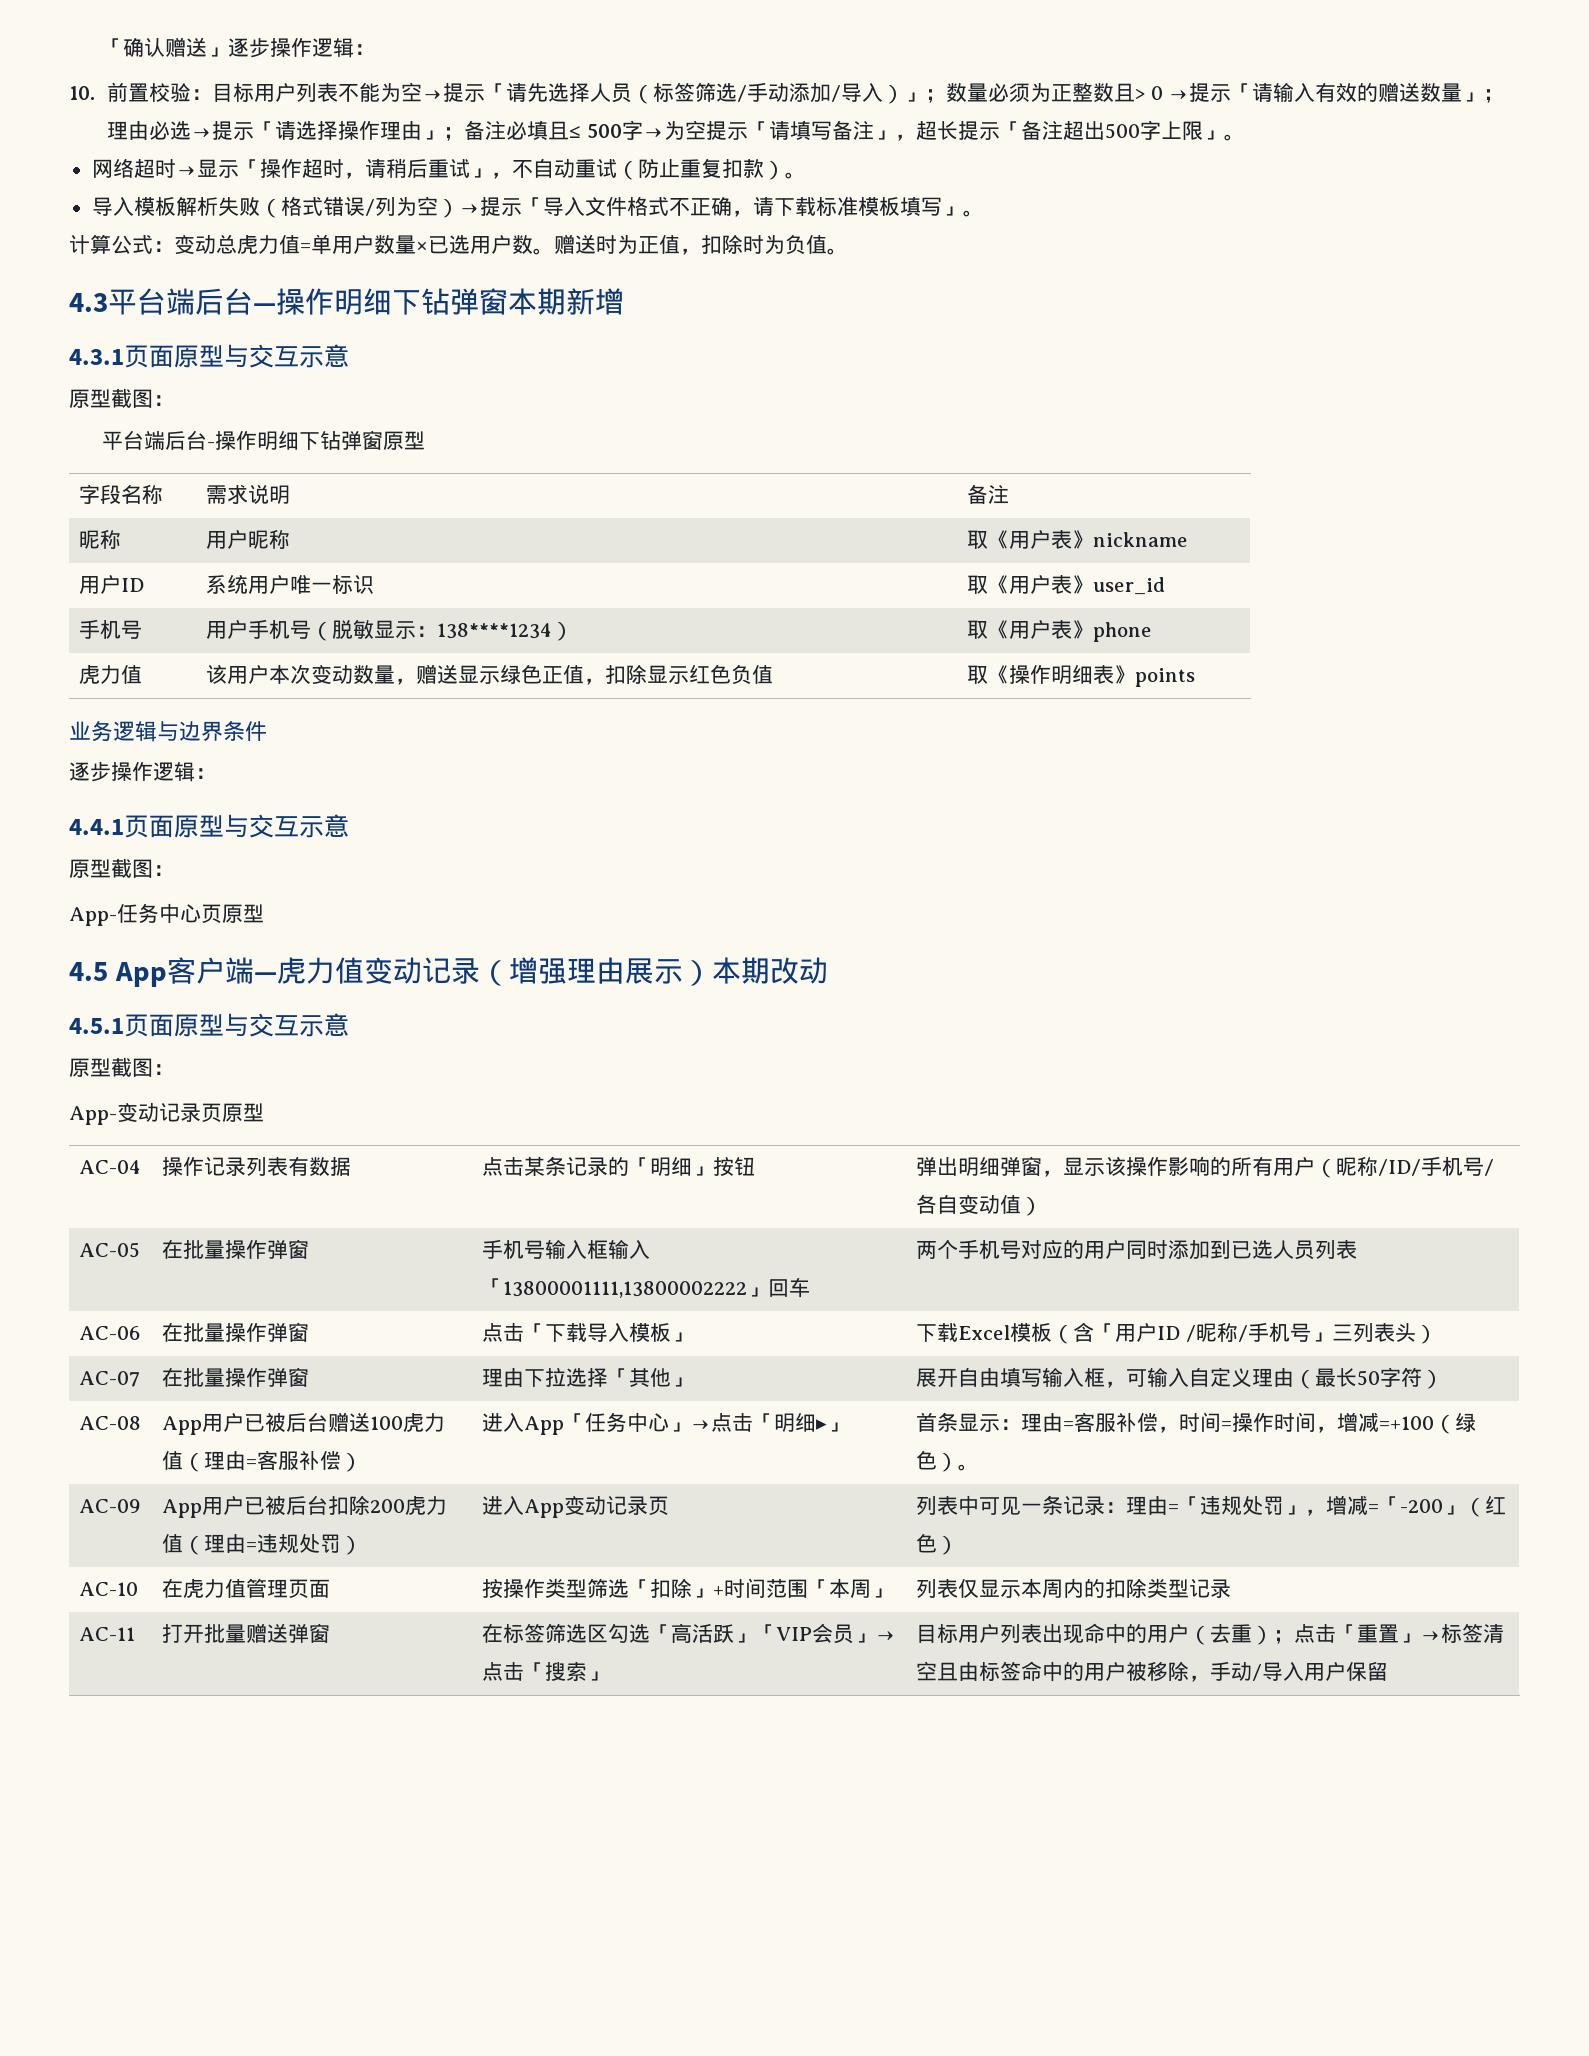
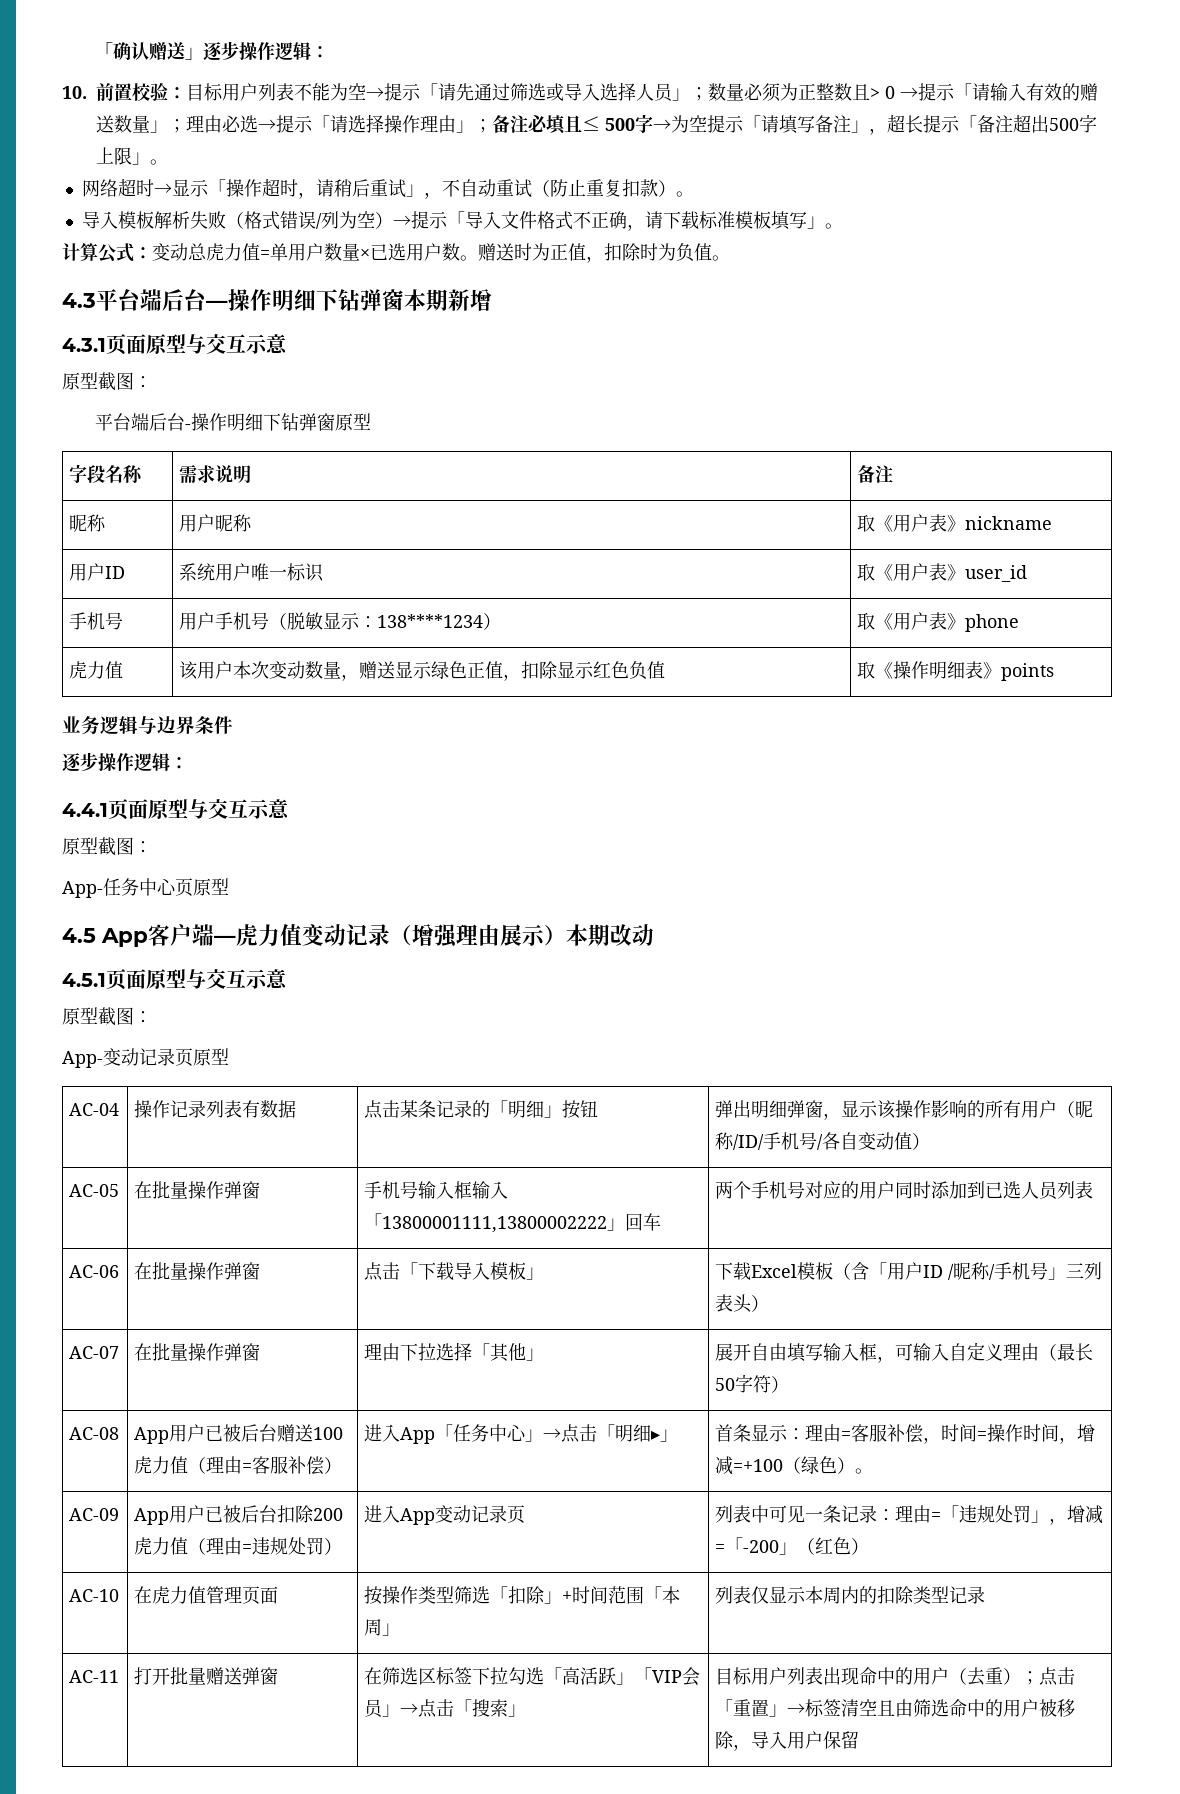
[548,82,905,104] 选择人员（标签筛选/手动添加/导入） -> [474,82,674,102] 通过筛选或导入选择人员
[503,1623,609,1643] 标签筛选区 -> [382,1667,509,1685] 筛选区标签下拉
[979,1661,1022,1681] 标签 -> [913,1699,950,1717] 筛选
[1210,1661,1263,1681] 手动/ -> (752, 1747) none

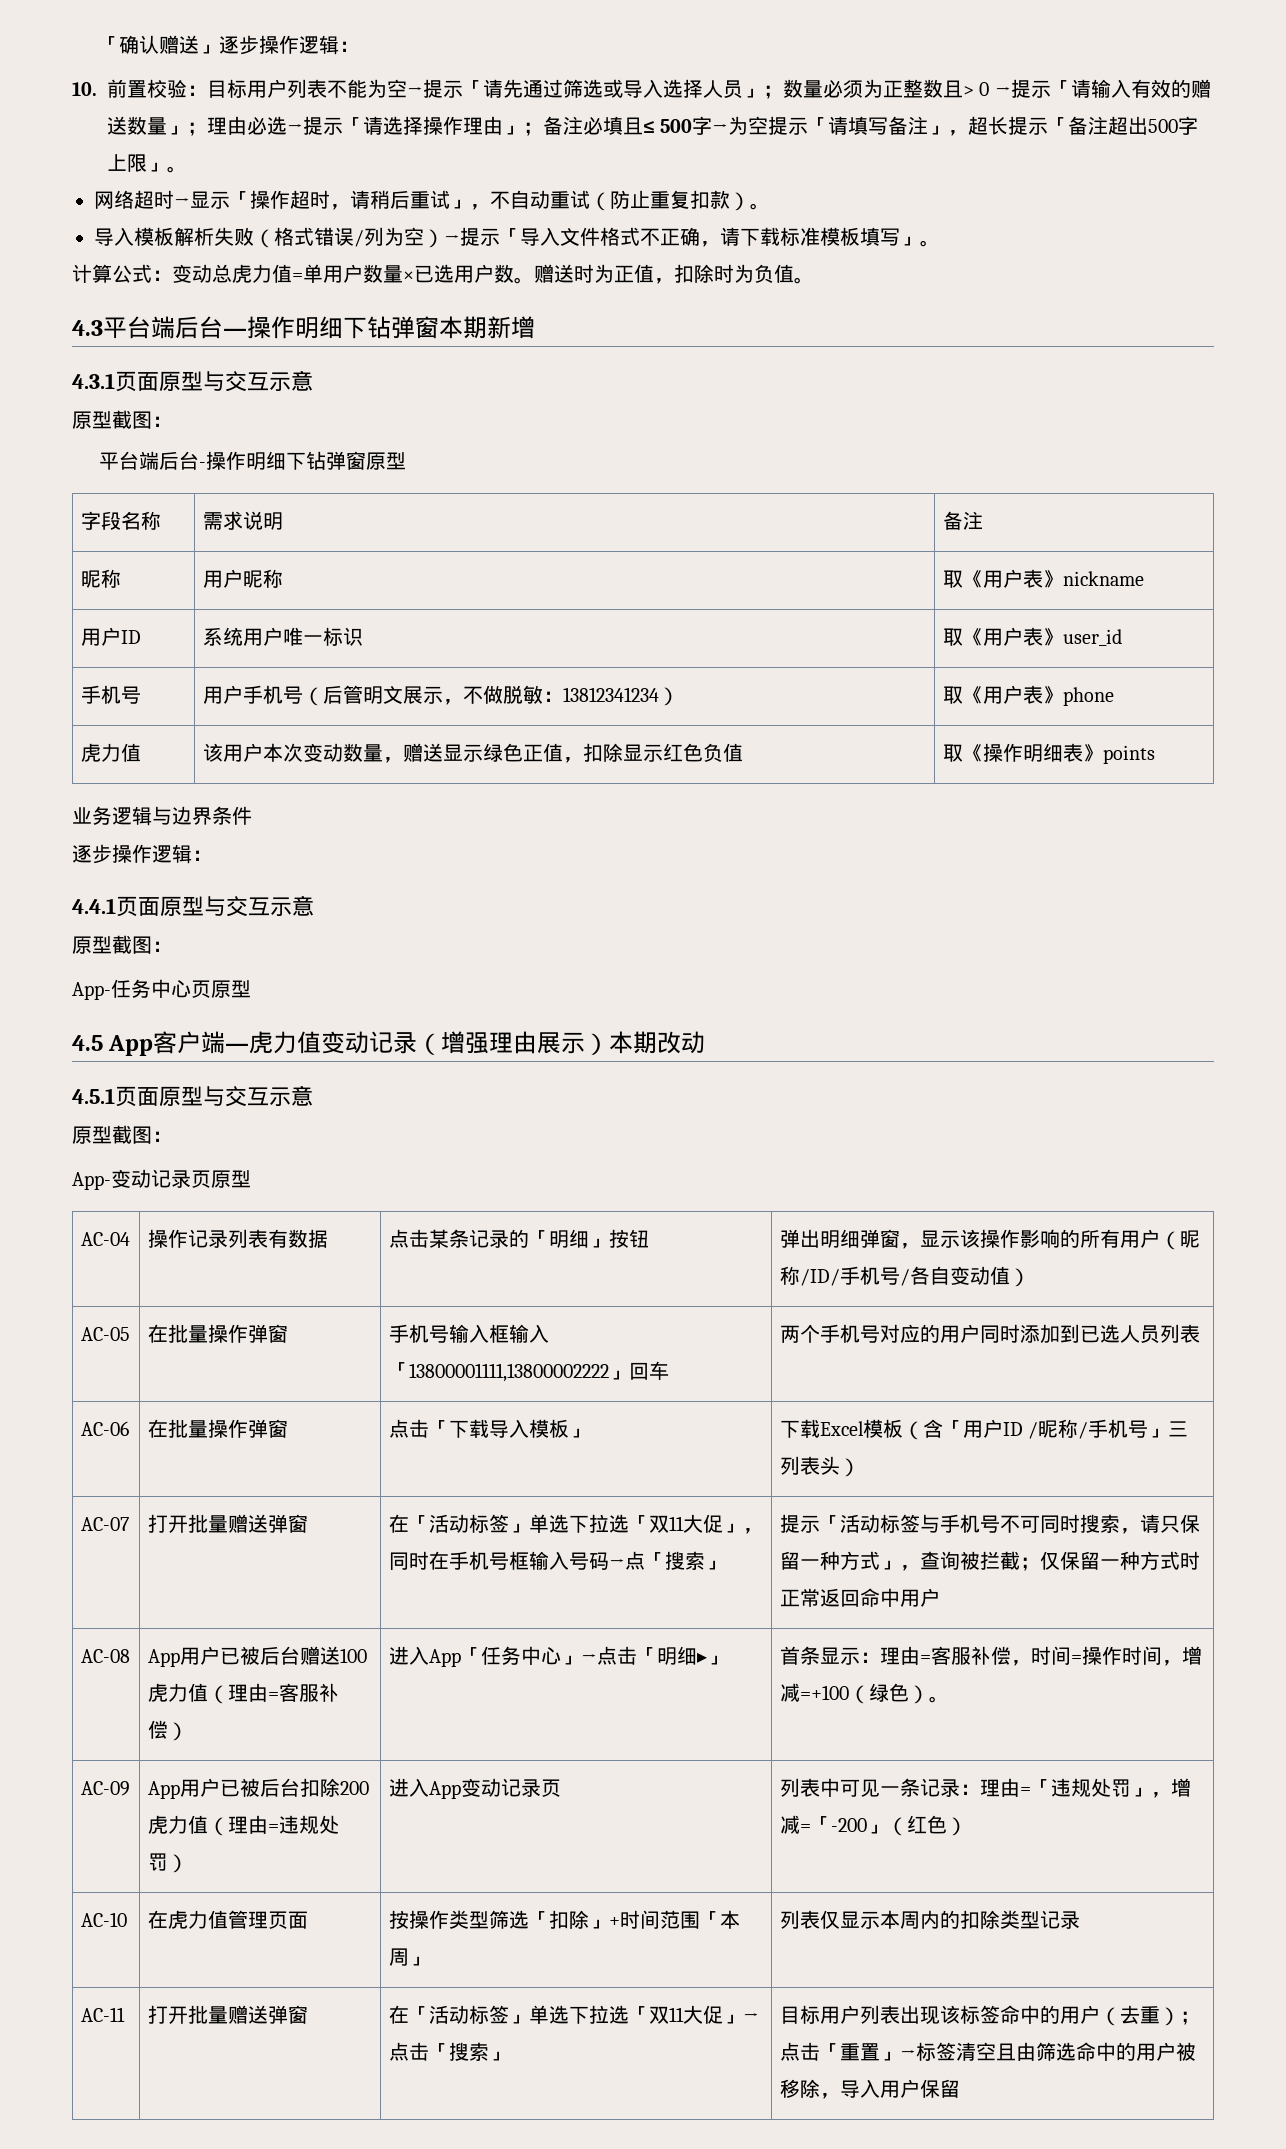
[287,612,484,630] 脱敏显示：138****1234 -> [322,685,659,705] 后管明文展示，不做脱敏：13812341234
[134,1343,261,1361] [364,1342,545,1362] [715,1342,1094,1363] [715,1374,790,1393] 在批量操作弹窗 | 理由下拉选择「其他」 | 展开自由填写输入框，可输入自定义理由（最长50字符） -> [147,1514,308,1533] [388,1514,763,1534] [388,1551,725,1570] [779,1514,1200,1534] [779,1551,1200,1571] [779,1588,940,1607] 打开批量赠送弹窗 | 在「活动标签」单选下拉选「双11大促」，同时在手机号框输入号码→点「搜索」 | 提示「活动标签与手机号不可同时搜索，请只保留一种方式」，查询被拦截；仅保留一种方式时正常返回命中用户
[382,1667,701,1686] [364,1699,385,1718] 筛选区标签下拉勾选「高活跃」「VIP会员 -> [408,2005,723,2024] 「活动标签」单选下拉选「双11大促
(860, 1676) none -> [939,2005,1000,2024] 该标签

